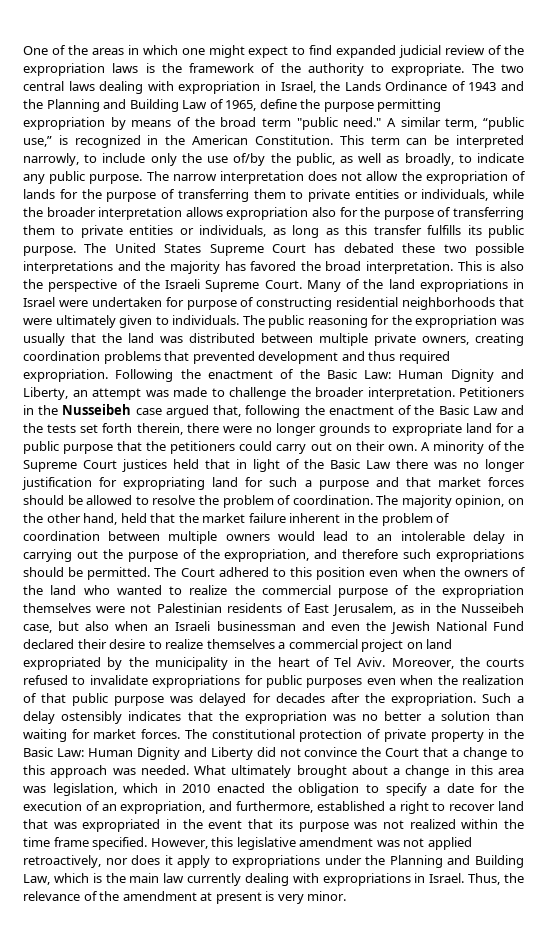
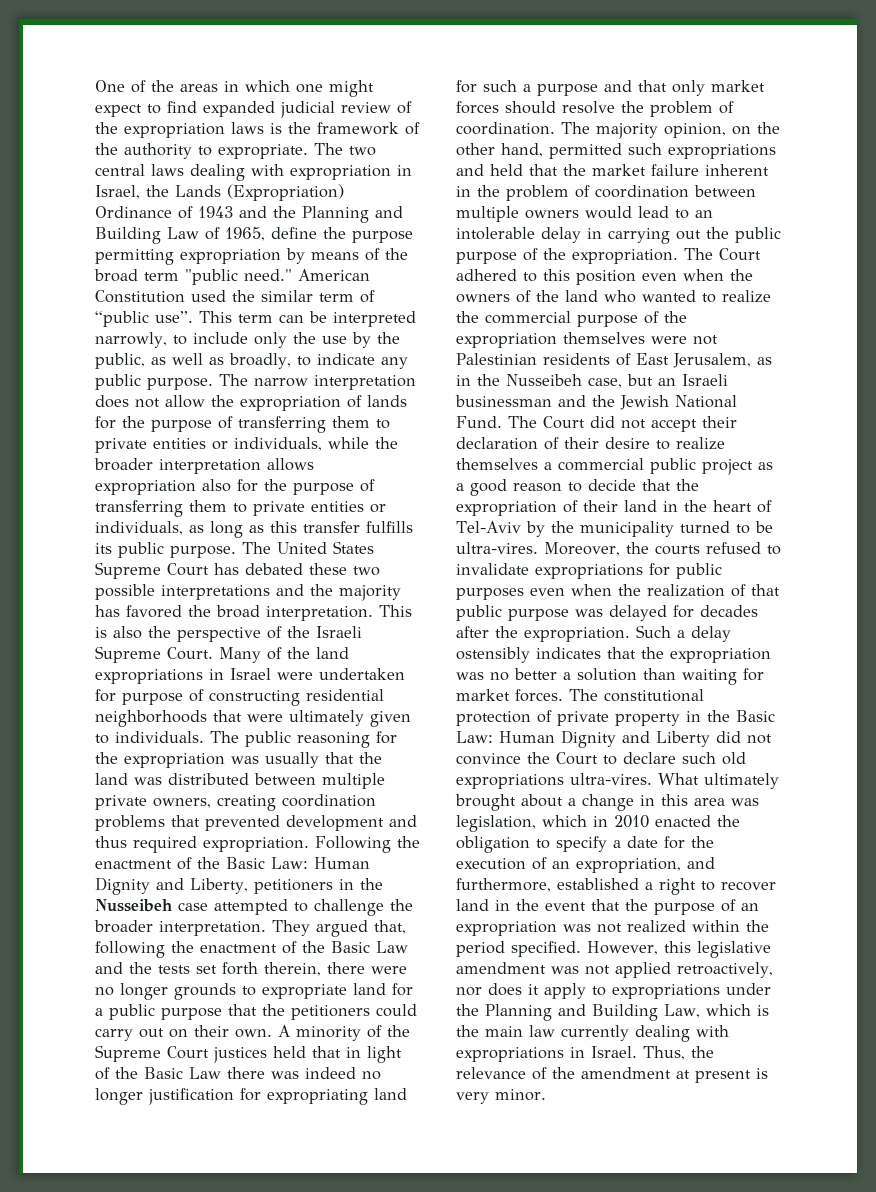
(381, 86) none -> [227,184,344,201] (Expropriation)
[387,117,525,130] [23,135,333,148] A similar term, “public use,” is recognized in the American Constitution. -> [298,269,370,281] [95,290,375,303] [95,311,193,327] American Constitution used the similar term of “public use”.
[233,153,266,166] of/by -> [351,332,371,348] by
[72,387,207,400] an attempt was made -> [253,878,383,894] [95,899,288,915] petitioners in the Nusseibeh case attempted
[459,387,524,397] [23,404,162,415] Petitioners in the Nusseibeh case -> [272,920,310,936] They
(457, 465) none -> [305,1067,356,1079] indeed
(431, 482) none -> [672,80,705,96] only
[67,495,149,505] be allowed to -> (556, 107) none
(118, 519) none -> [549,143,776,159] [456,164,484,176] permitted such expropriations and
[127,549,524,562] [23,567,151,580] purpose of the expropriation, and therefore such expropriations should be permitted. -> [735,227,781,243] [456,248,678,264] public purpose of the expropriation.
[85,621,149,631] also when -> (653, 380) none
[330,624,360,631] even -> (586, 401) none
[492,621,524,631] [23,639,74,649] Fund declared -> [456,416,737,432] [456,437,559,450] Fund. The Court did not accept their declaration of
[361,639,453,652] [23,657,386,670] project on land expropriated by the municipality in the heart of Tel Aviv. -> [650,458,773,475] [456,479,699,496] [456,500,772,516] [456,521,773,537] [456,542,538,554] public project as a good reason to decide that the expropriation of their land in the heart of Tel-Aviv by the municipality turned to be ultra-vires.
[423,747,524,760] [23,765,189,778] that a change to this approach was needed. -> [603,752,746,765] [456,773,652,789] to declare such old expropriations ultra-vires.
[23,819,161,832] that was expropriated -> (489, 905) none
[278,819,349,832] its purpose -> [625,899,759,915] [456,921,557,936] the purpose of an expropriation
[23,837,89,847] time frame -> [456,941,505,957] period

